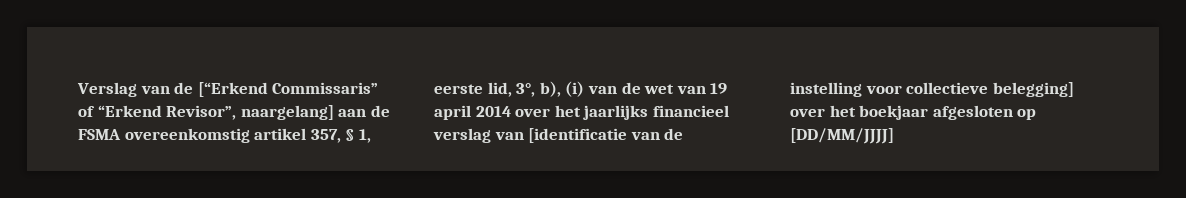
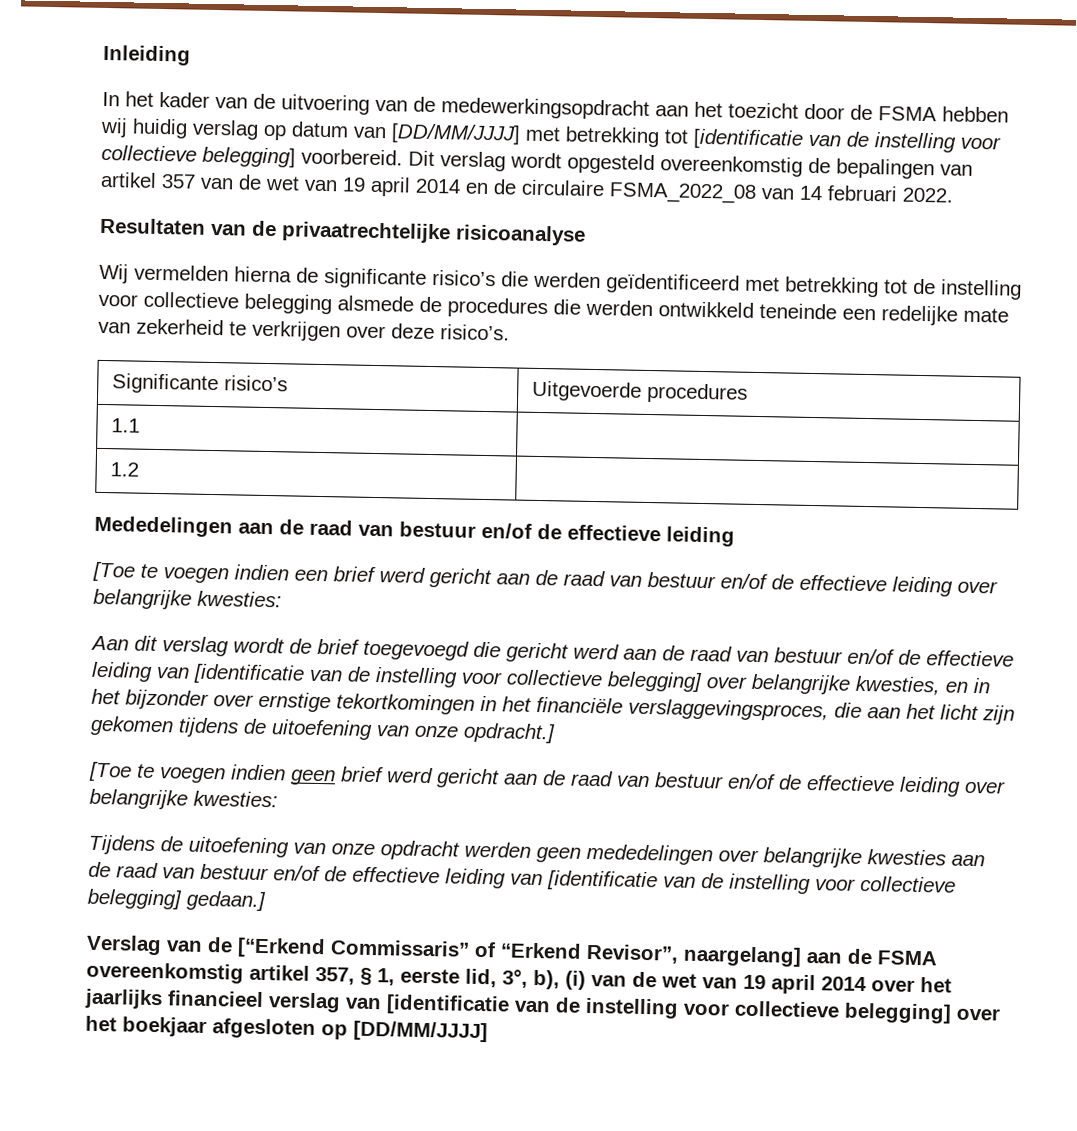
(77, 89) none -> [103,44,191,66] [102,91,1009,123] [100,117,1001,153] [101,144,973,180] [100,171,953,204] [100,217,586,246] [99,263,1022,300] [98,291,1009,326] [98,318,510,342] [112,373,289,395] [532,380,749,404] [111,418,141,433] [110,462,140,477] [94,515,735,547] [92,561,998,597] [93,588,282,610] [90,635,1014,667] [91,661,991,696] [91,688,1015,725] [90,715,556,744] [88,761,1006,797] [89,788,278,810] [88,834,985,868] [88,861,956,895] [87,888,266,912] Inleiding // In het kader van de uitvoering van de medewerkingsopdracht aan het toezicht door de FSMA hebben wij huidig verslag op datum van [DD/MM/JJJJ] met betrekking tot [identificatie van de instelling voor collectieve belegging] voorbereid. Dit verslag wordt opgesteld overeenkomstig de bepalingen van artikel 357 van de wet van 19 april 2014 en de circulaire FSMA_2022_08 van 14 februari 2022. // Resultaten van de privaatrechtelijke risicoanalyse // Wij vermelden hierna de significante risico’s die werden geïdentificeerd met betrekking tot de instelling voor collectieve belegging alsmede de procedures die werden ontwikkeld teneinde een redelijke mate van zekerheid te verkrijgen over deze risico’s. // Significante risico’s | Uitgevoerde procedures // 1.1 | // 1.2 | // Mededelingen aan de raad van bestuur en/of de effectieve leiding // [Toe te voegen indien een brief werd gericht aan de raad van bestuur en/of de effectieve leiding over belangrijke kwesties: // Aan dit verslag wordt de brief toegevoegd die gericht werd aan de raad van bestuur en/of de effectieve leiding van [identificatie van de instelling voor collectieve belegging] over belangrijke kwesties, en in het bijzonder over ernstige tekortkomingen in het financiële verslaggevingsproces, die aan het licht zijn gekomen tijdens de uitoefening van onze opdracht.] // [Toe te voegen indien geen brief werd gericht aan de raad van bestuur en/of de effectieve leiding over belangrijke kwesties: // Tijdens de uitoefening van onze opdracht werden geen mededelingen over belangrijke kwesties aan de raad van bestuur en/of de effectieve leiding van [identificatie van de instelling voor collectieve belegging] gedaan.] //

